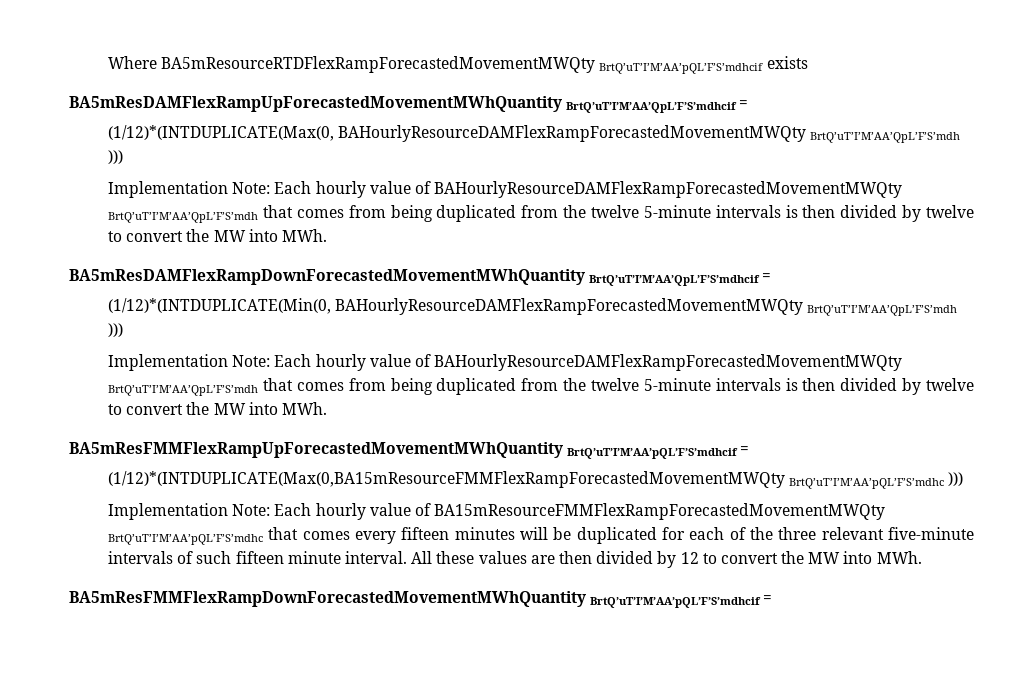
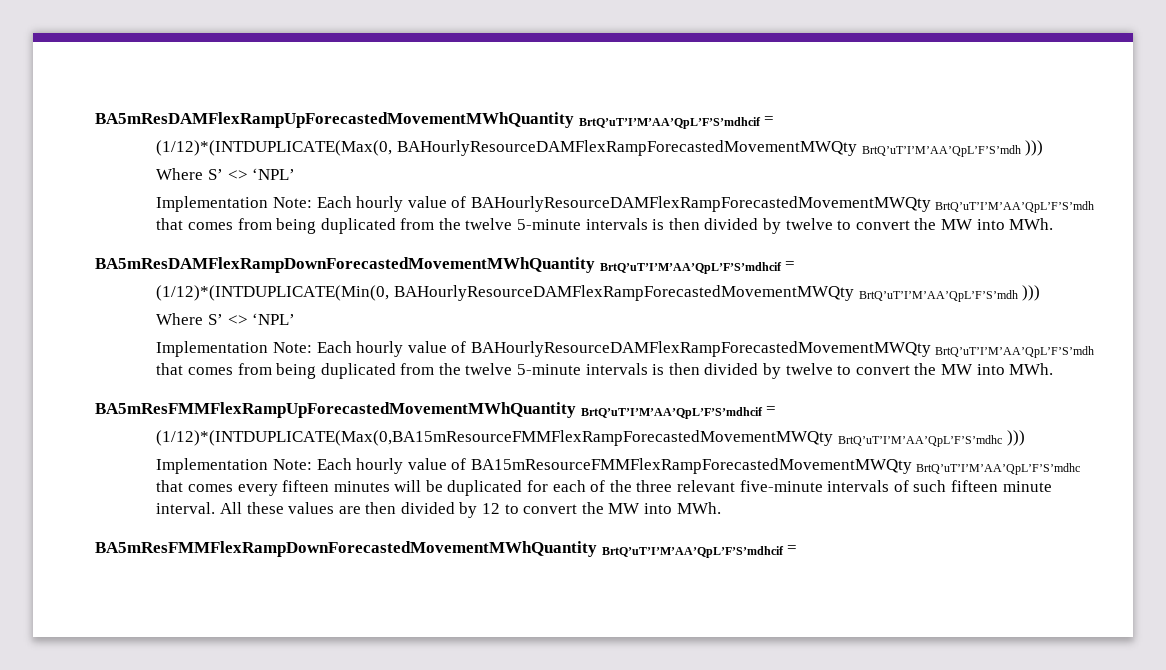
[108,56,808,74] Where BA5mResourceRTDFlexRampForecastedMovementMWQty BrtQ’uT’I’M’AA’pQL’F’S’mdhcif exists // -> (95, 120) none
(124, 157) none -> [156,168,296,180] // Where S’ <> ‘NPL’
(124, 330) none -> [156,313,296,325] // Where S’ <> ‘NPL’
[567,448,739,459] BrtQ’uT’I’M’AA’pQL’F’S’mdhcif -> [580,407,763,419] BrtQ’uT’I’M’AA’QpL’F’S’mdhcif
[789,478,945,489] BrtQ’uT’I’M’AA’pQL’F’S’mdhc -> [837,435,1002,447] BrtQ’uT’I’M’AA’QpL’F’S’mdhc
[108,534,264,545] BrtQ’uT’I’M’AA’pQL’F’S’mdhc -> [916,463,1081,475] BrtQ’uT’I’M’AA’QpL’F’S’mdhc
[590,597,762,608] BrtQ’uT’I’M’AA’pQL’F’S’mdhcif -> [601,546,784,558] BrtQ’uT’I’M’AA’QpL’F’S’mdhcif

